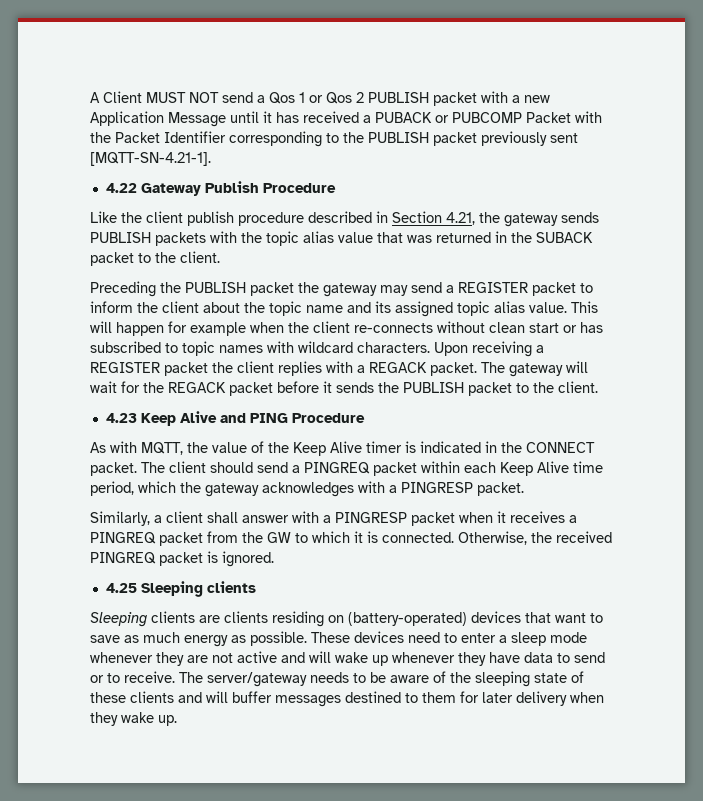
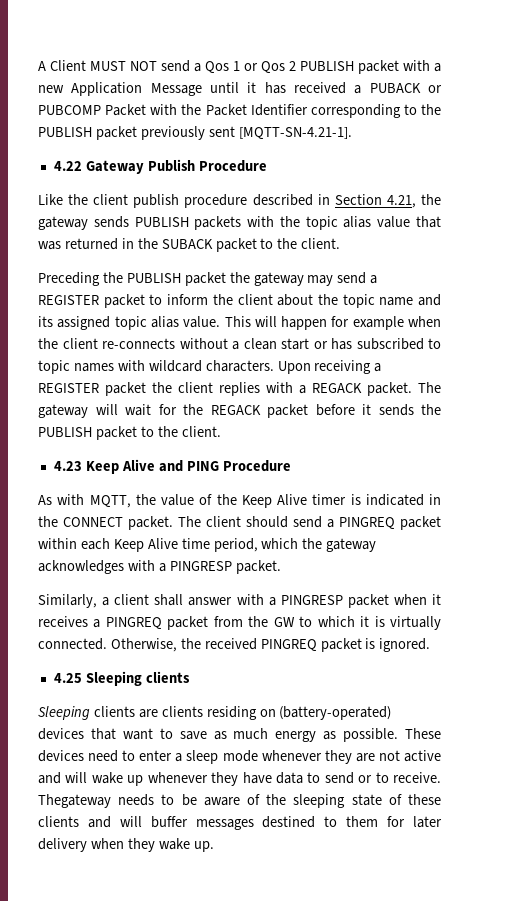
(485, 327) none -> [232,341,239,350] a
(378, 537) none -> [390,616,441,630] virtually
[179,672,307,687] The server/gateway -> [38,794,111,808] Thegateway

